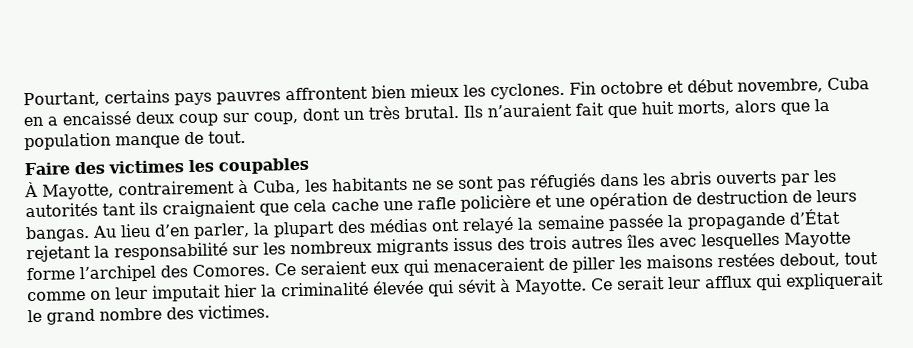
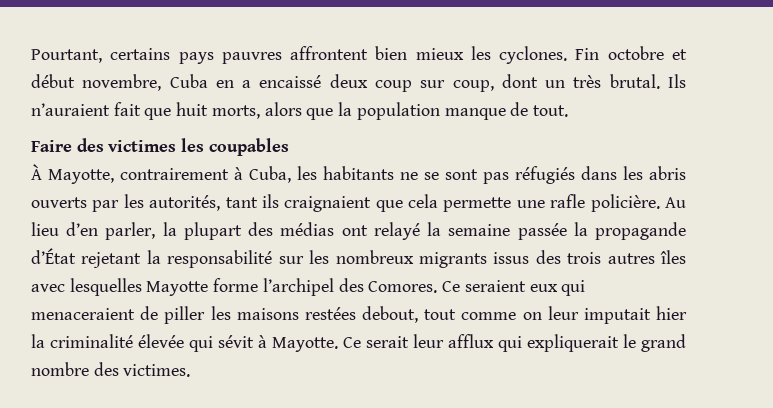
[25,202,98,218] autorités -> [149,195,221,211] autorités,
[331,198,379,212] cache -> [443,197,512,212] permette
[460,189,857,212] [25,225,90,243] policière et une opération de destruction de leurs bangas. -> [590,194,660,212] policière.

